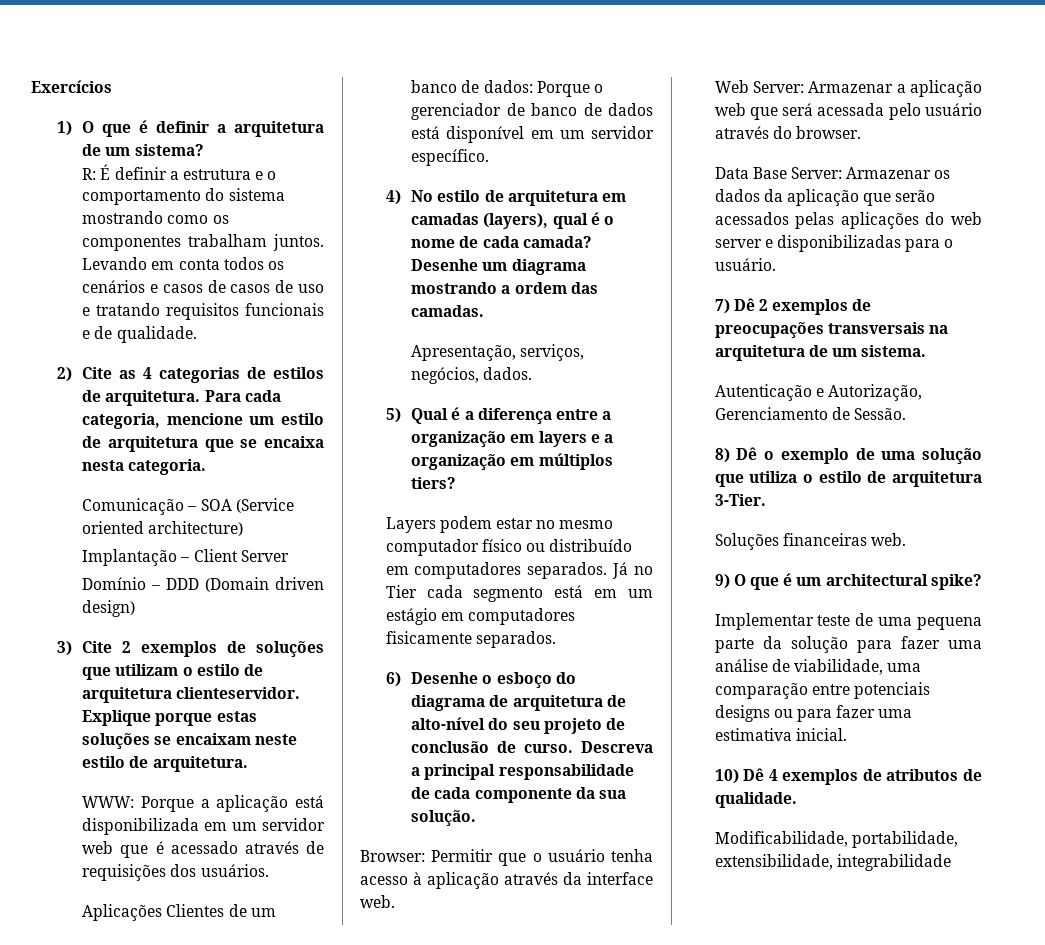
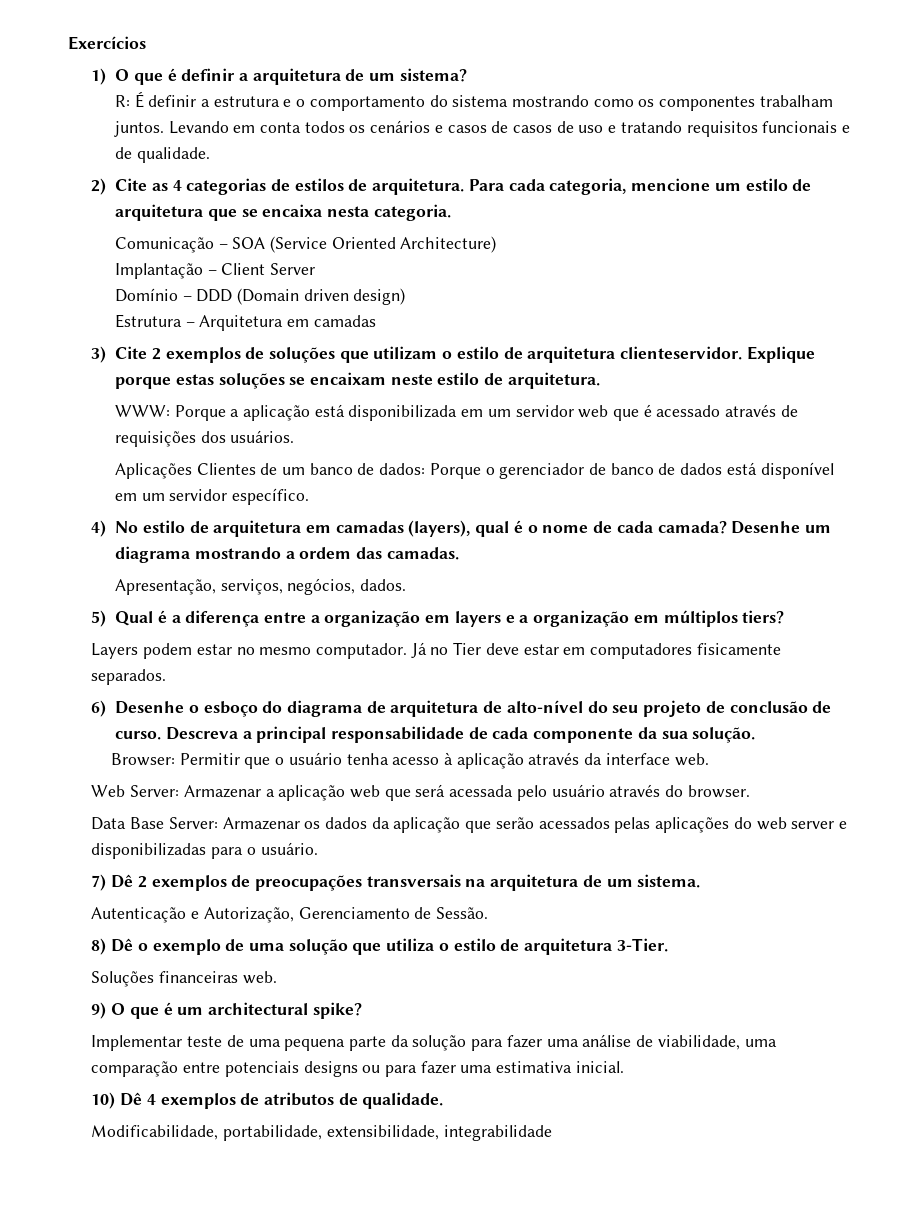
[82,521,244,536] oriented architecture) -> [331,236,497,253] Oriented Architecture)
(136, 608) none -> [114,314,376,331] // Estrutura – Arquitetura em camadas
[385,539,633,556] [385,562,653,579] [385,585,653,602] [385,608,437,625] computador físico ou distribuído em computadores separados. Já no Tier cada segmento está em um estágio -> [316,642,559,659] computador. Já no Tier deve estar

